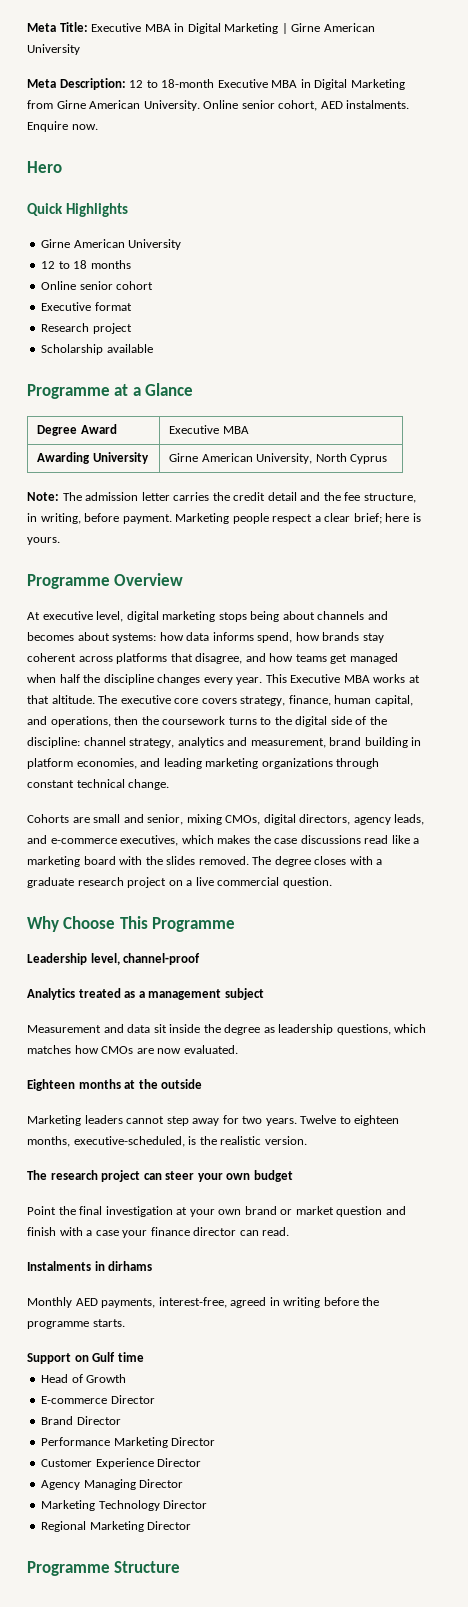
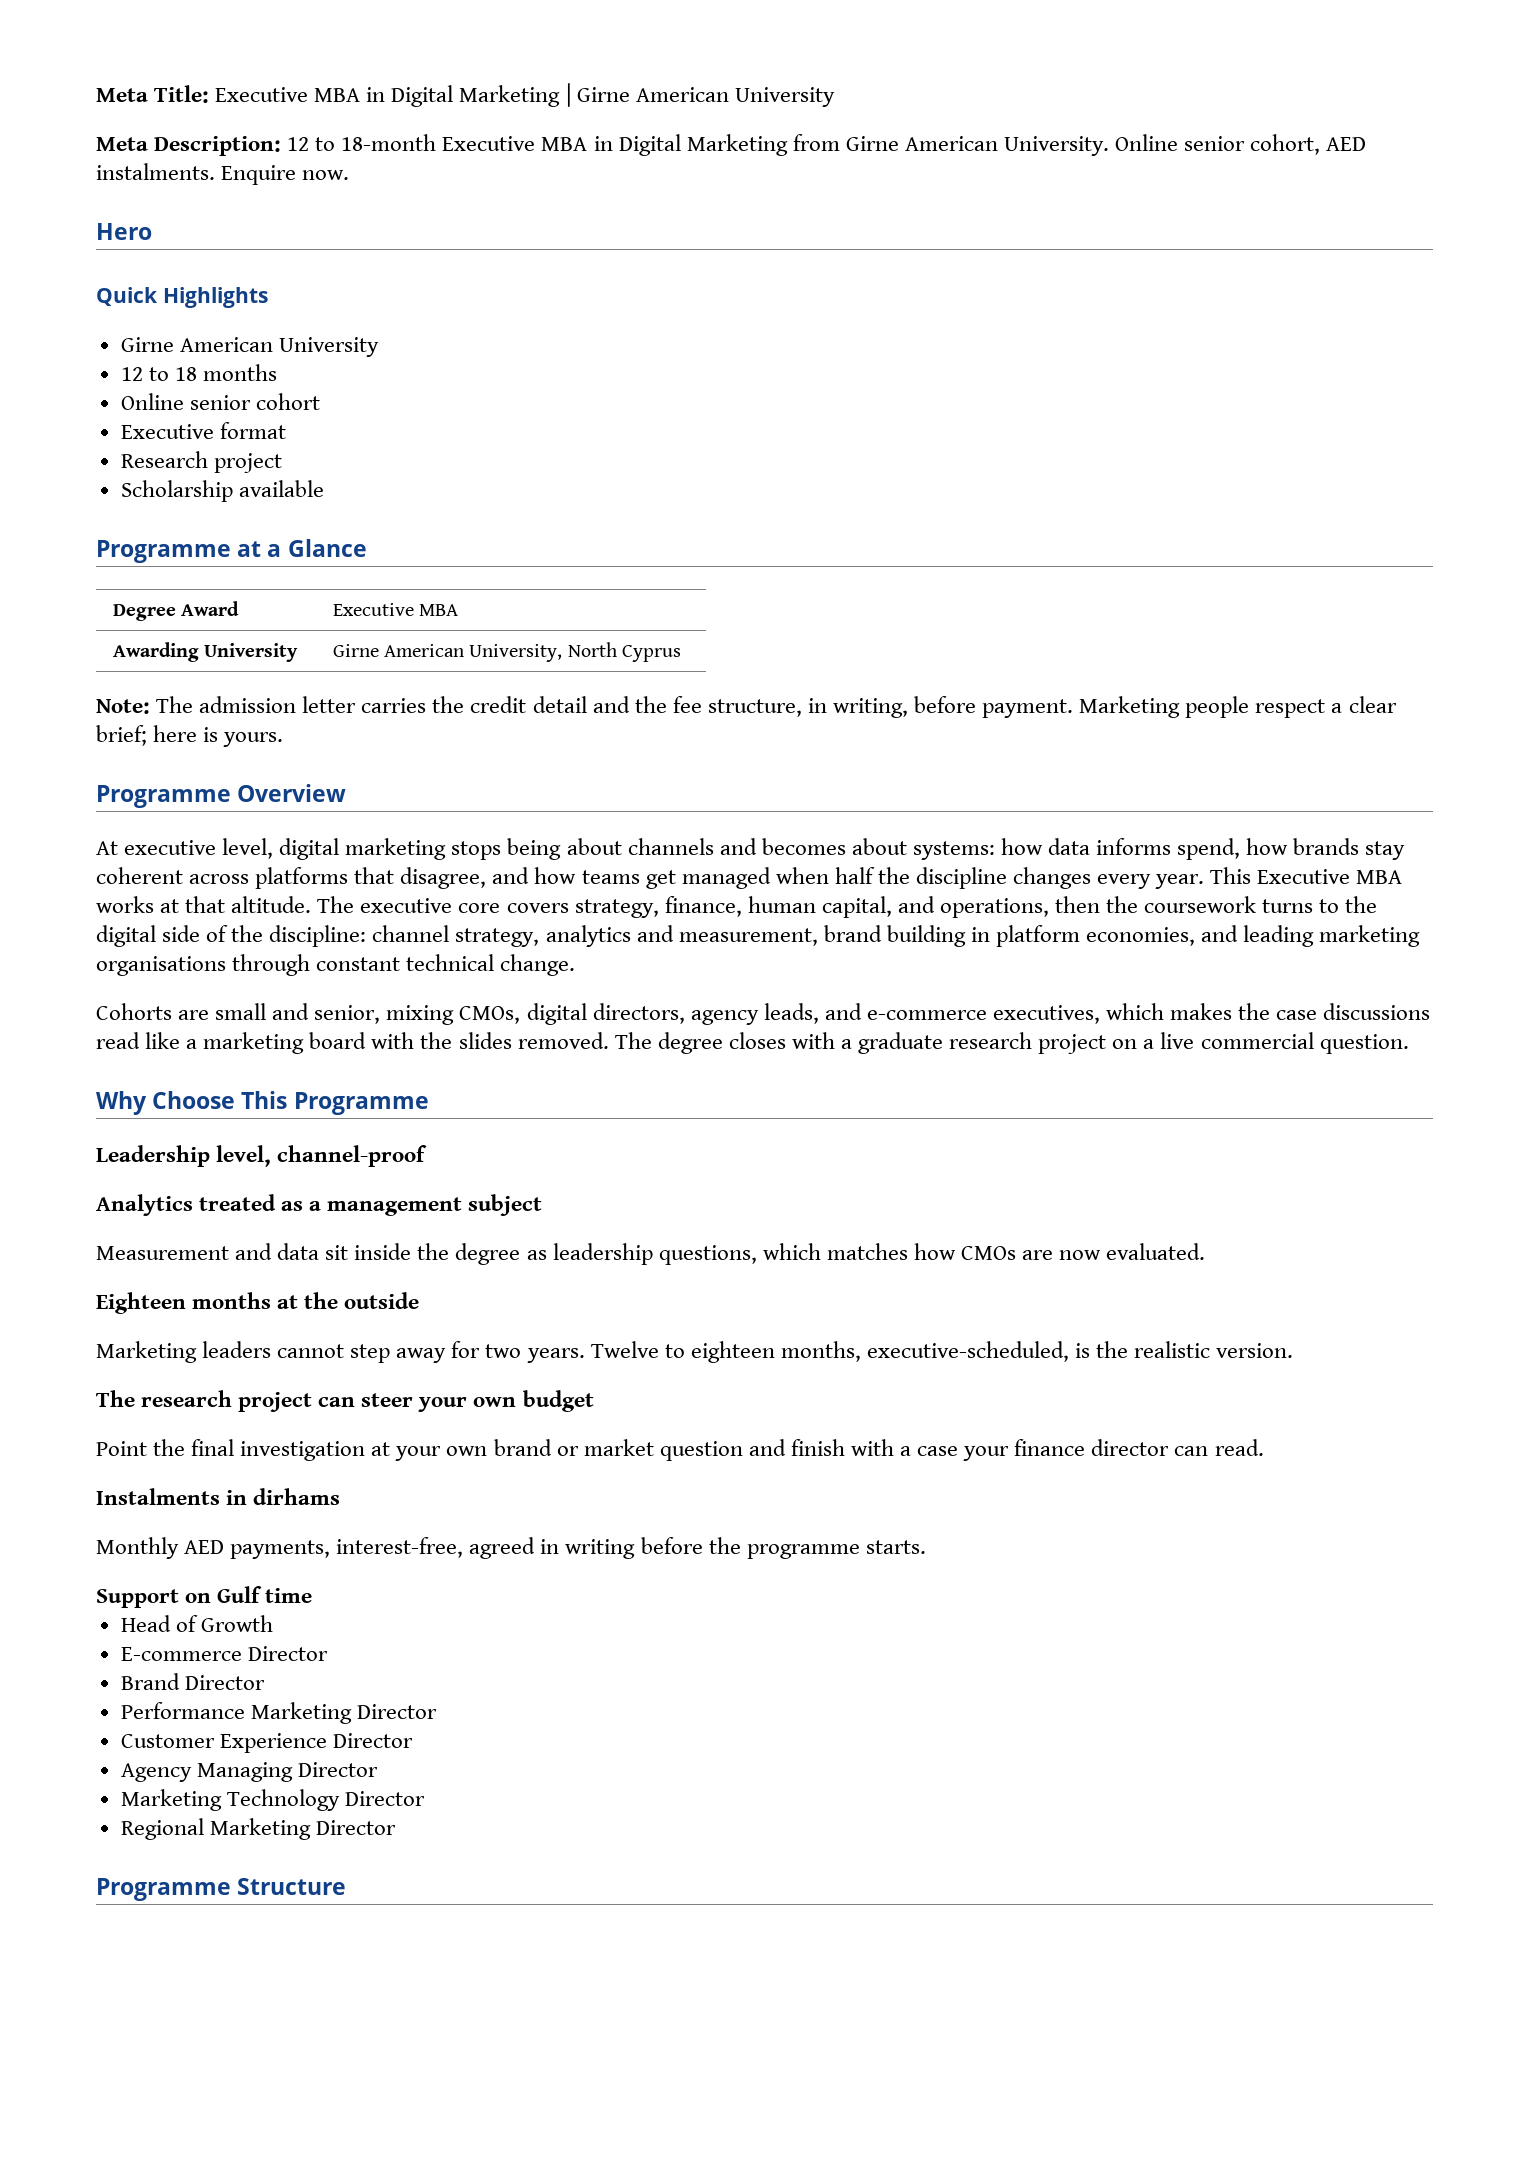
[261,758,333,769] organizations -> [96,956,226,976] organisations

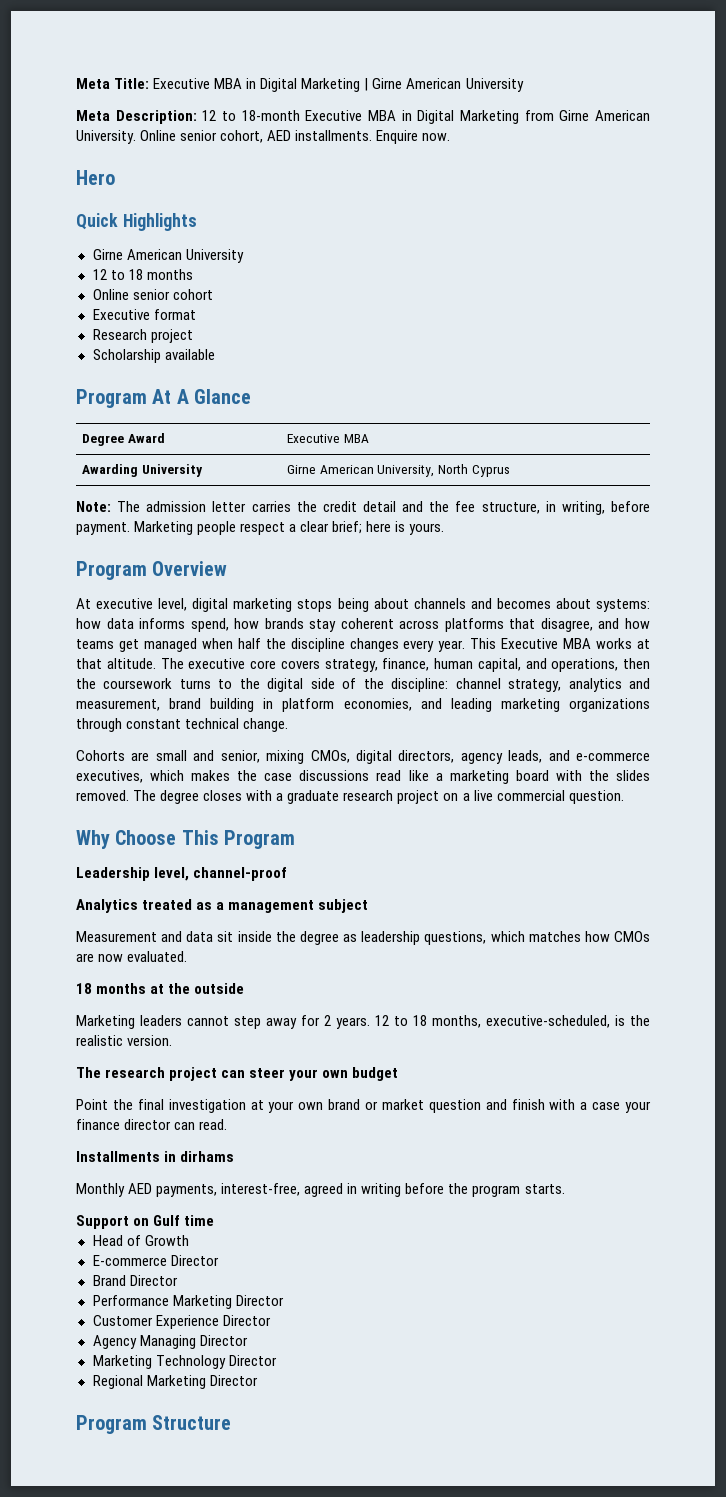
[96,163,215,180] instalments. -> [295,130,373,141] installments.
[96,540,282,563] Programme at a -> [76,389,189,408] Program At A
[96,785,231,808] Programme -> [76,561,147,580] Program
[96,956,226,976] organisations -> [569,698,651,712] organizations
[293,1092,429,1115] Programme -> [224,830,296,849] Program
[96,1292,186,1314] Eighteen -> [76,983,92,994] 18
[485,1341,775,1363] two years. Twelve to eighteen -> [324,1015,427,1029] 2 years. 12 to 18
[96,1488,220,1505] Instalments -> [76,1151,160,1162] Installments
[746,1544,860,1559] programme -> [472,1185,521,1197] program
[96,1878,231,1901] Programme -> [76,1415,147,1434] Program

